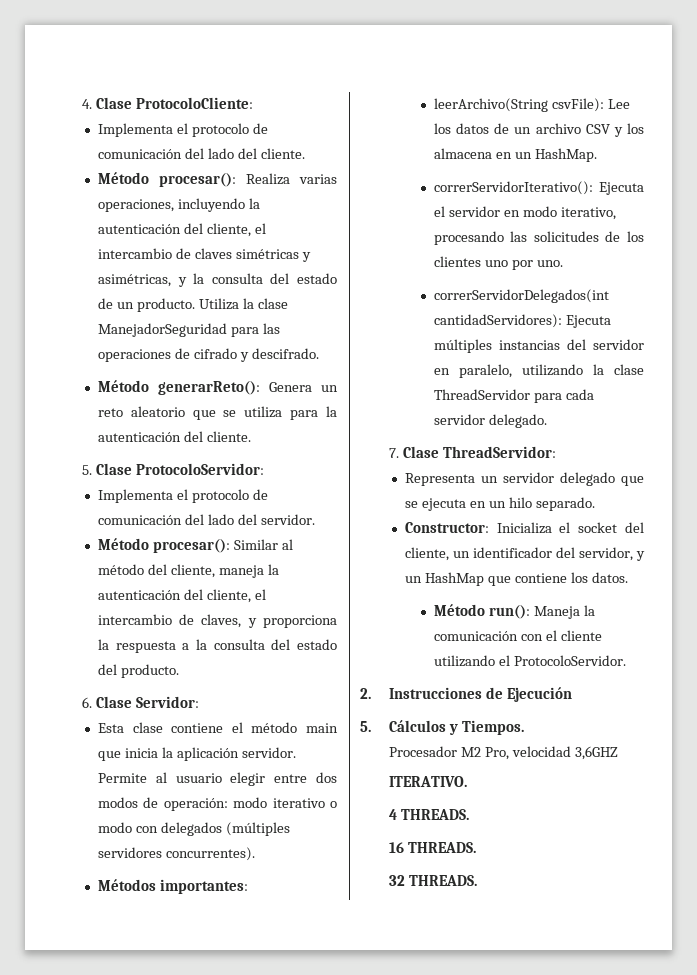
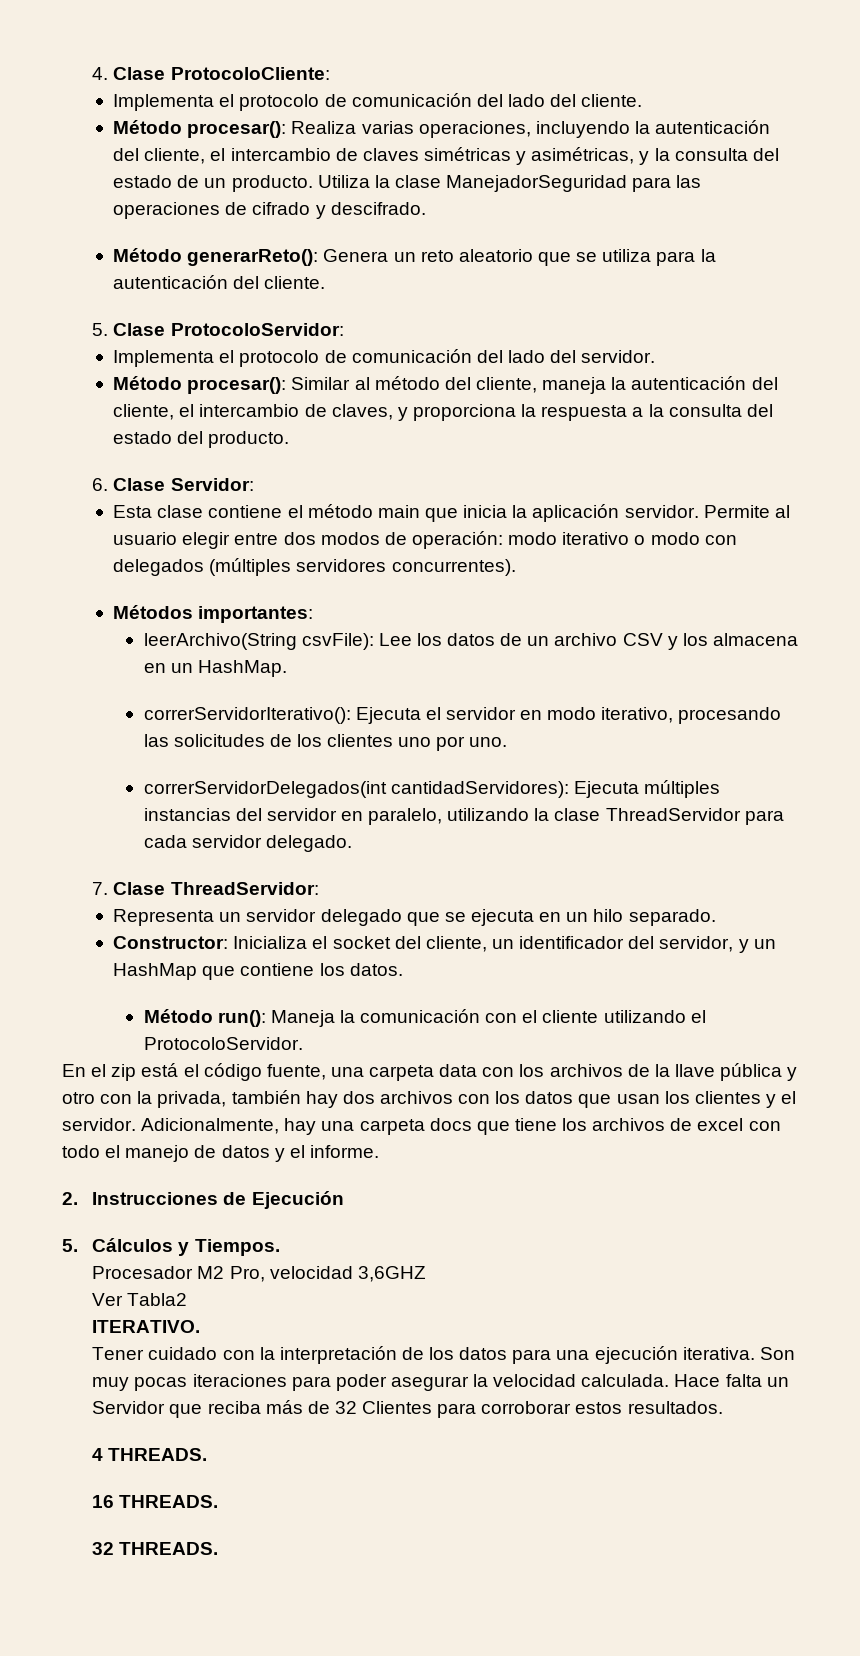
(626, 660) none -> [62,1063,798,1081] [62,1090,797,1108] [62,1118,781,1135] [62,1145,379,1162] // En el zip está el código fuente, una carpeta data con los archivos de la llave pública y otro con la privada, también hay dos archivos con los datos que usan los clientes y el servidor. Adicionalmente, hay una carpeta docs que tiene los archivos de excel con todo el manejo de datos y el informe.
(618, 753) none -> [92,1293,188,1306] // Ver Tabla2
(467, 781) none -> [92,1346,795,1364] [92,1374,789,1391] [92,1400,723,1418] // Tener cuidado con la interpretación de los datos para una ejecución iterativa. Son muy pocas iteraciones para poder asegurar la velocidad calculada. Hace falta un Servidor que reciba más de 32 Clientes para corroborar estos resultados.

